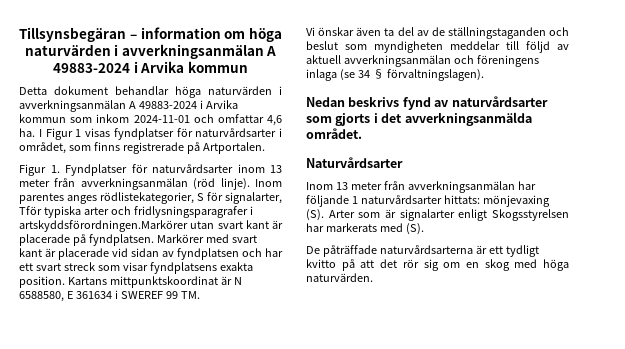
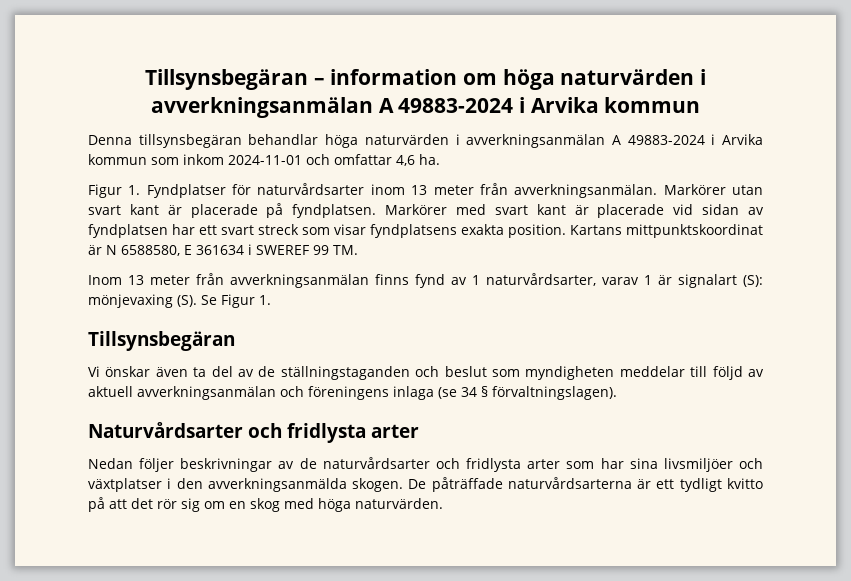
[19,86,108,95] Detta dokument -> [88,134,242,148] Denna tillsynsbegäran
[38,128,282,140] [19,142,265,154] I Figur 1 visas fyndplatser för naturvårdsarter i området, som finns registrerade på Artportalen. -> (440, 159) none
[80,178,282,190] [19,192,282,204] [19,206,253,218] [19,220,188,232] avverkningsanmälan (röd linje). Inom parentes anges rödlistekategorier, S för signalarter, Tför typiska arter och fridlysningsparagrafer i artskyddsförordningen.Markörer -> [514,184,726,198] avverkningsanmälan. Markörer
[242,248,262,257] och -> (168, 231) none
(200, 295) none -> [88,273,763,288] [88,294,271,308] [88,331,235,351] // Inom 13 meter från avverkningsanmälan finns fynd av 1 naturvårdsarter, varav 1 är signalart (S): mönjevaxing (S). Se Figur 1. // Tillsynsbegäran
[306,96,548,110] [306,112,532,126] [306,128,362,139] [306,157,403,168] [306,181,536,193] [306,195,550,207] [306,209,569,221] [306,223,424,235] Nedan beskrivs fynd av naturvårdsarter som gjorts i det avverkningsanmälda området. // Naturvårdsarter // Inom 13 meter från avverkningsanmälan har följande 1 naturvårdsarter hittats: mönjevaxing (S). Arter som är signalarter enligt Skogsstyrelsen har markerats med (S). // -> [88,422,420,443] [88,457,764,472] [88,478,404,492] Naturvårdsarter och fridlysta arter // Nedan följer beskrivningar av de naturvårdsarter och fridlysta arter som har sina livsmiljöer och växtplatser i den avverkningsanmälda skogen.

